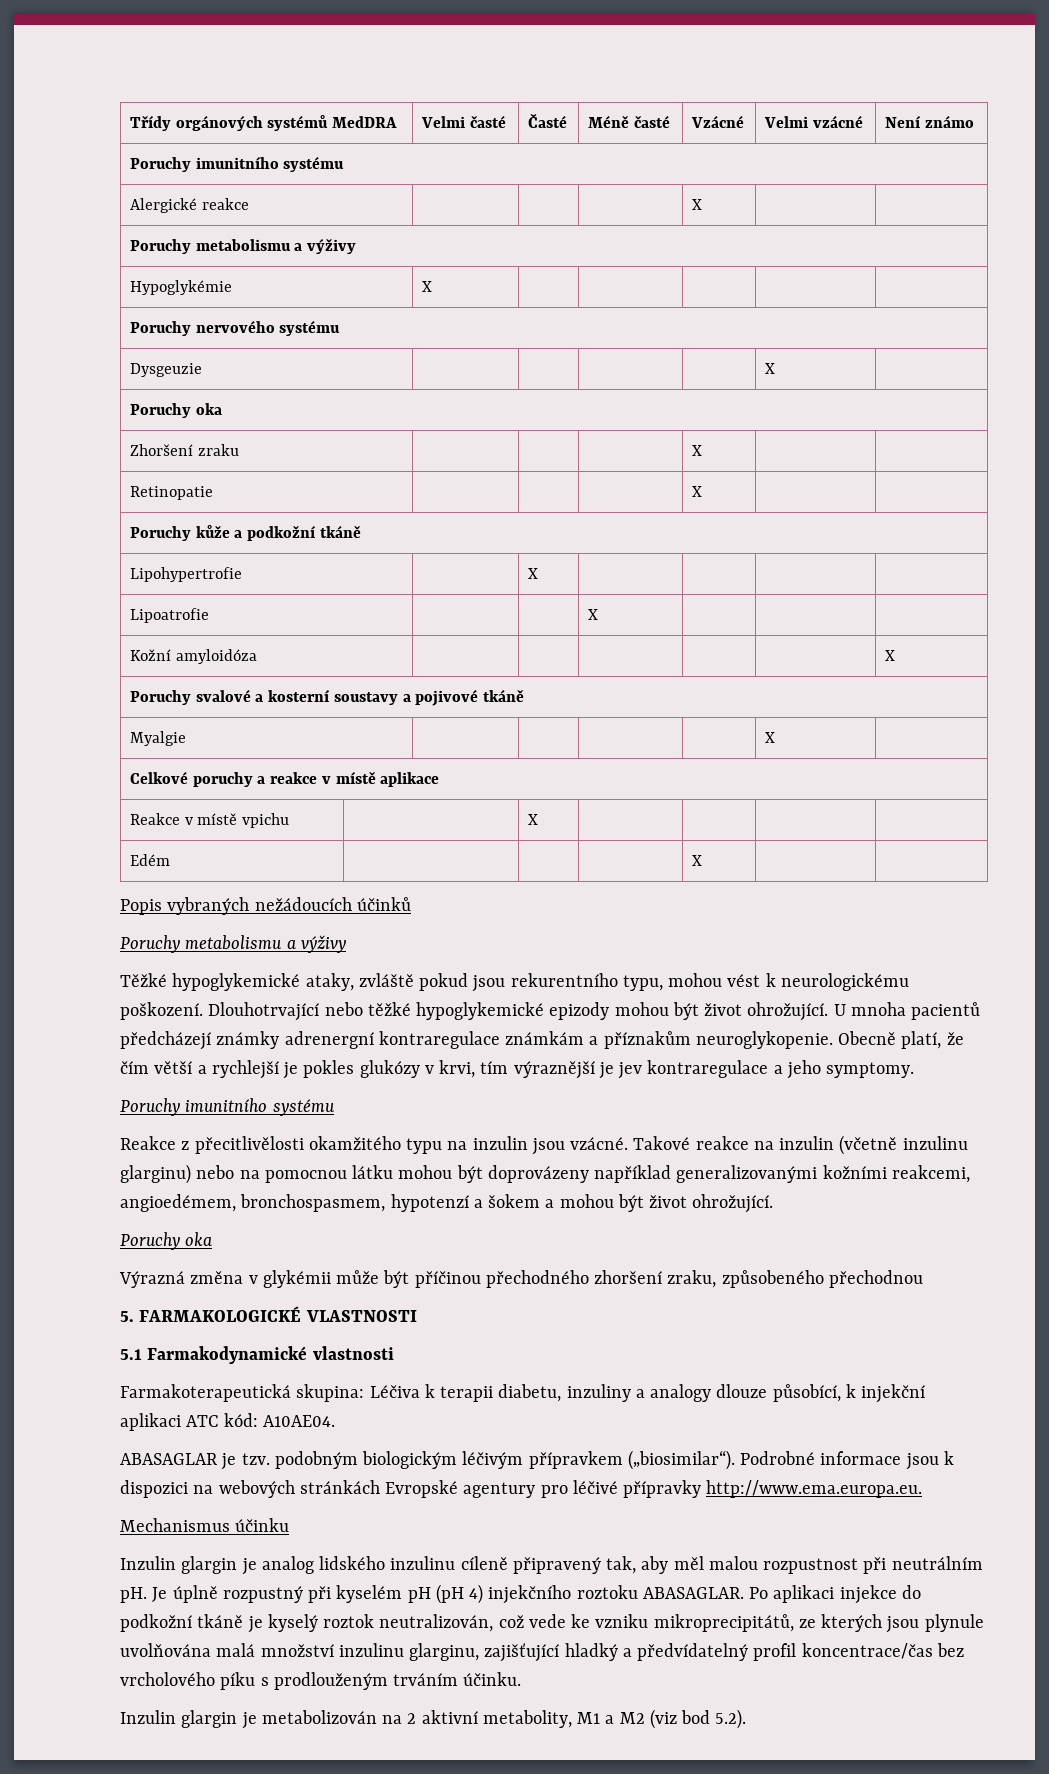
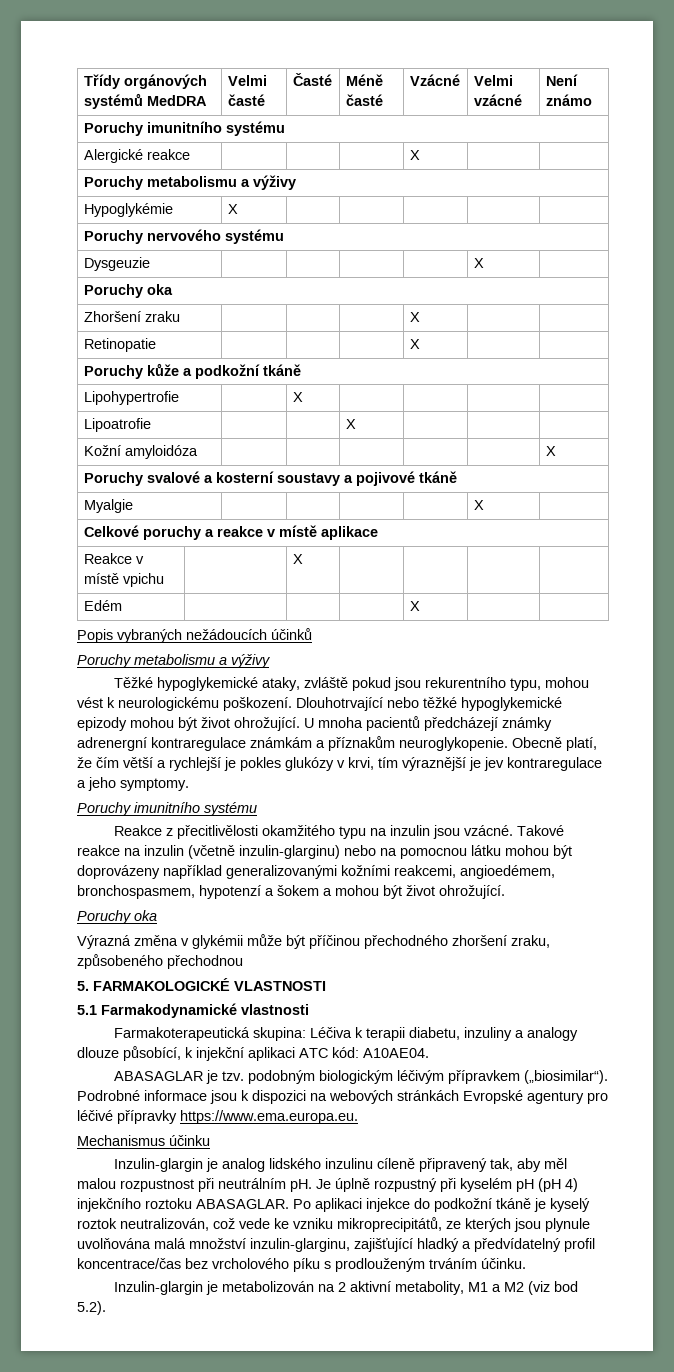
[902,1136,968,1150] [120,1164,191,1184] inzulinu glarginu) -> [239,845,340,859] inzulin-glarginu)
[706,1480,923,1498] http://www.ema.europa.eu. -> [180,1110,358,1124] https://www.ema.europa.eu.
[120,1556,238,1574] Inzulin glargin -> [114,1158,204,1172] Inzulin-glargin
[338,1643,480,1661] inzulinu glarginu, -> [250,1238,350,1252] inzulin-glarginu,
[120,1710,238,1728] Inzulin glargin -> [114,1281,204,1295] Inzulin-glargin

